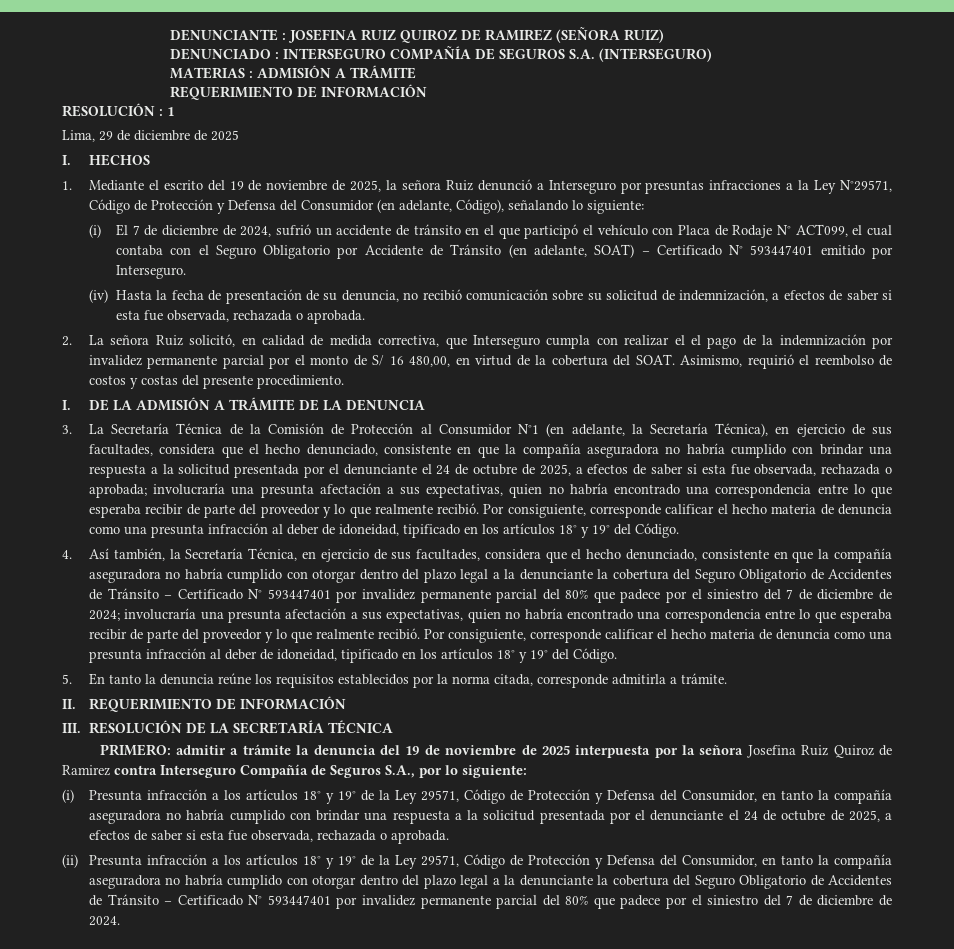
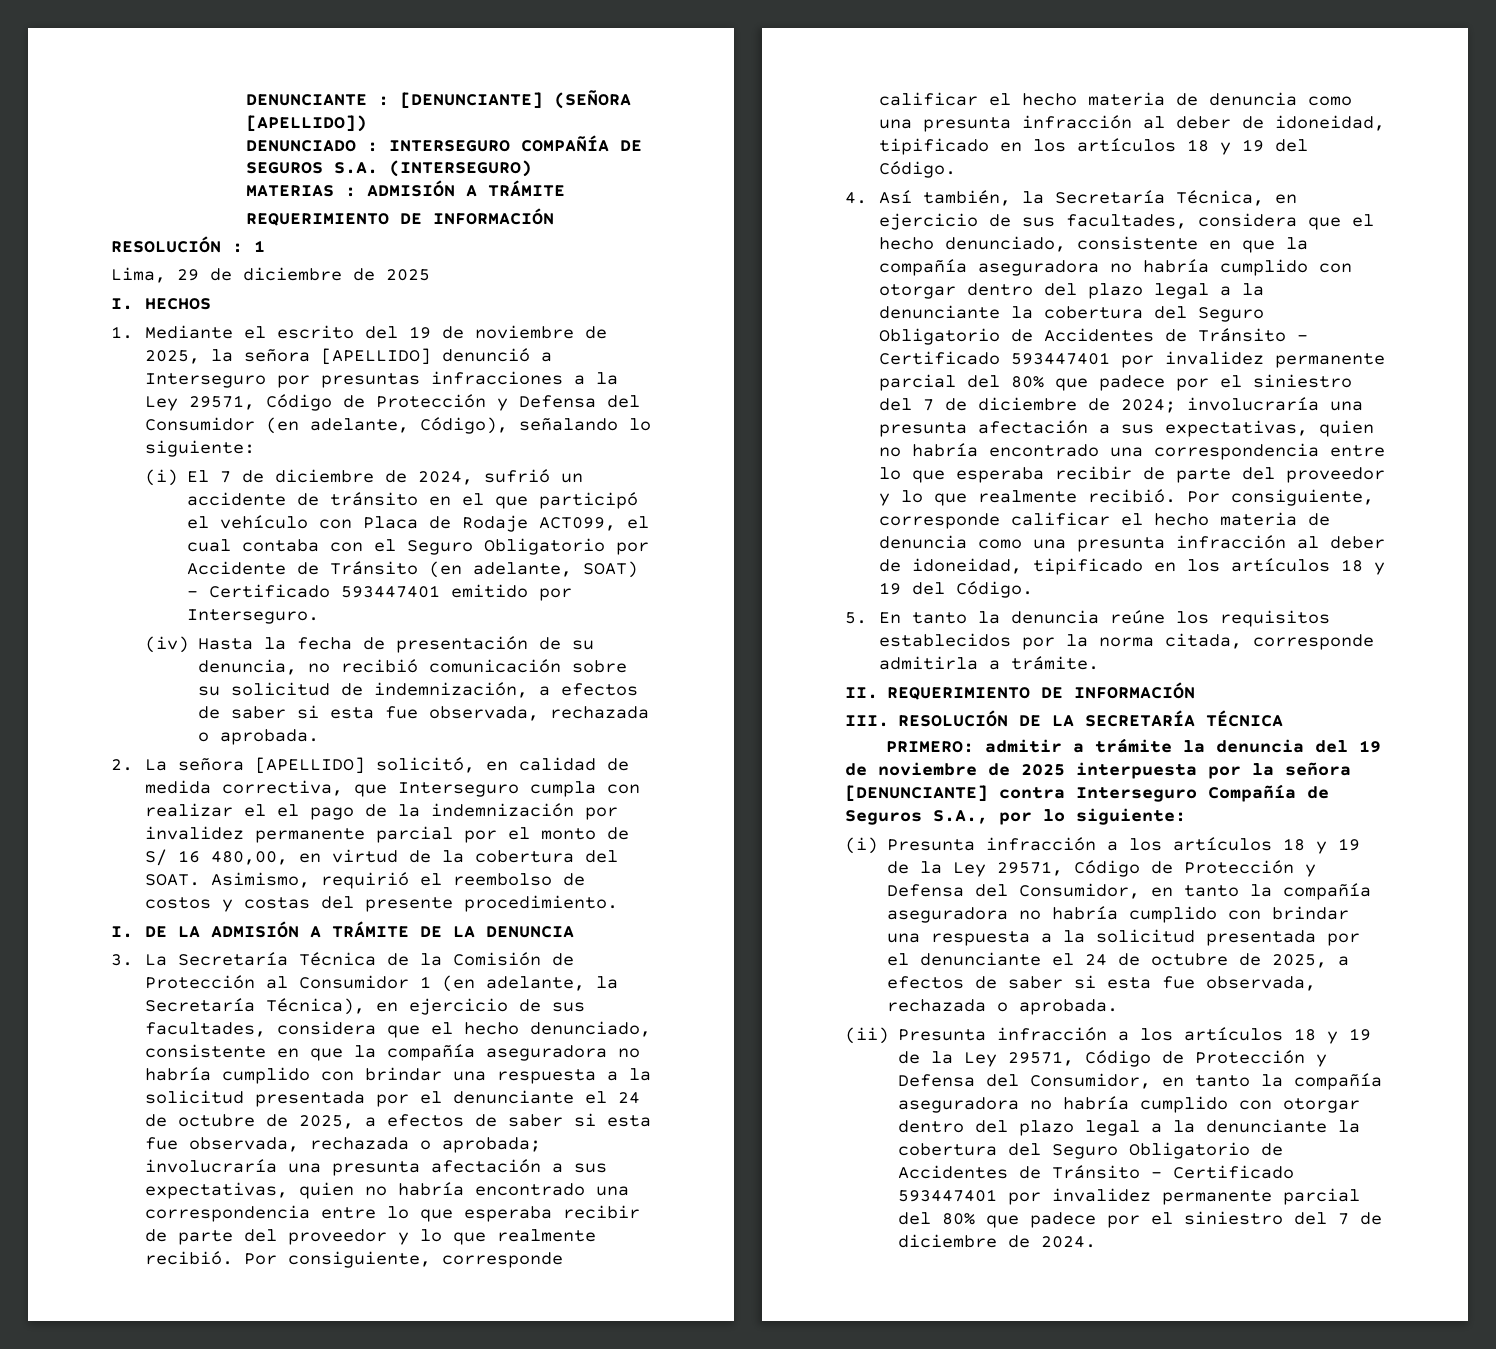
[287,27,664,43] JOSEFINA RUIZ QUIROZ DE RAMIREZ (SEÑORA RUIZ) -> [399,90,631,109] [245,115,367,132] [DENUNCIANTE] (SEÑORA [APELLIDO])
[445,180,473,191] Ruiz -> [320,348,431,365] [APELLIDO]
[840,180,893,192] N°29571, -> [188,395,255,410] 29571,
[776,225,791,235] N° -> (528, 523) none
[729,245,744,255] N° -> (330, 591) none
[155,335,183,346] Ruiz -> [254,757,365,774] [APELLIDO]
[518,424,540,434] N°1 -> [419,976,431,988] 1
[558,525,610,538] 18° y 19° -> [1186,139,1264,155] 18 y 19
[248,589,263,599] N° -> (1000, 358) none
[496,650,548,663] 18° y 19° -> [1340,559,1385,575] [878,582,901,595] 18 y 19
[746,745,892,758] [62,765,110,776] Josefina Ruiz Quiroz de Ramirez -> [845,785,988,802] [DENUNCIANTE]
[302,791,356,804] 18° y 19° -> [1283,838,1361,854] 18 y 19
[302,856,356,869] 18° y 19° -> [1294,1028,1372,1044] 18 y 19
[248,895,263,905] N° -> (1295, 1172) none

